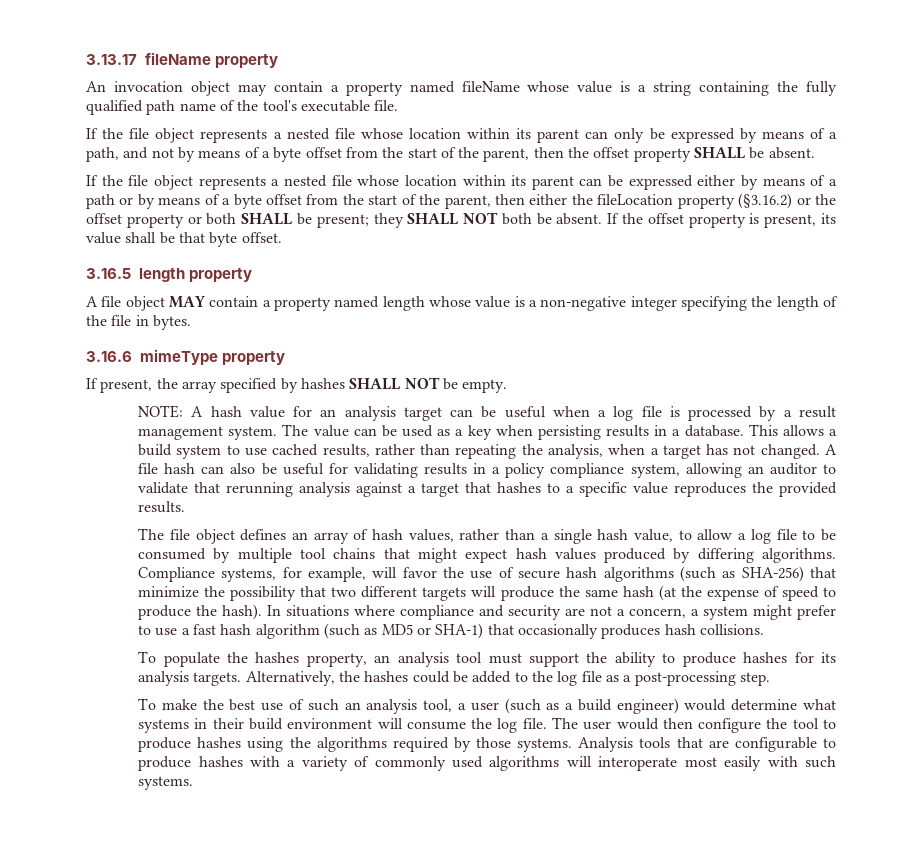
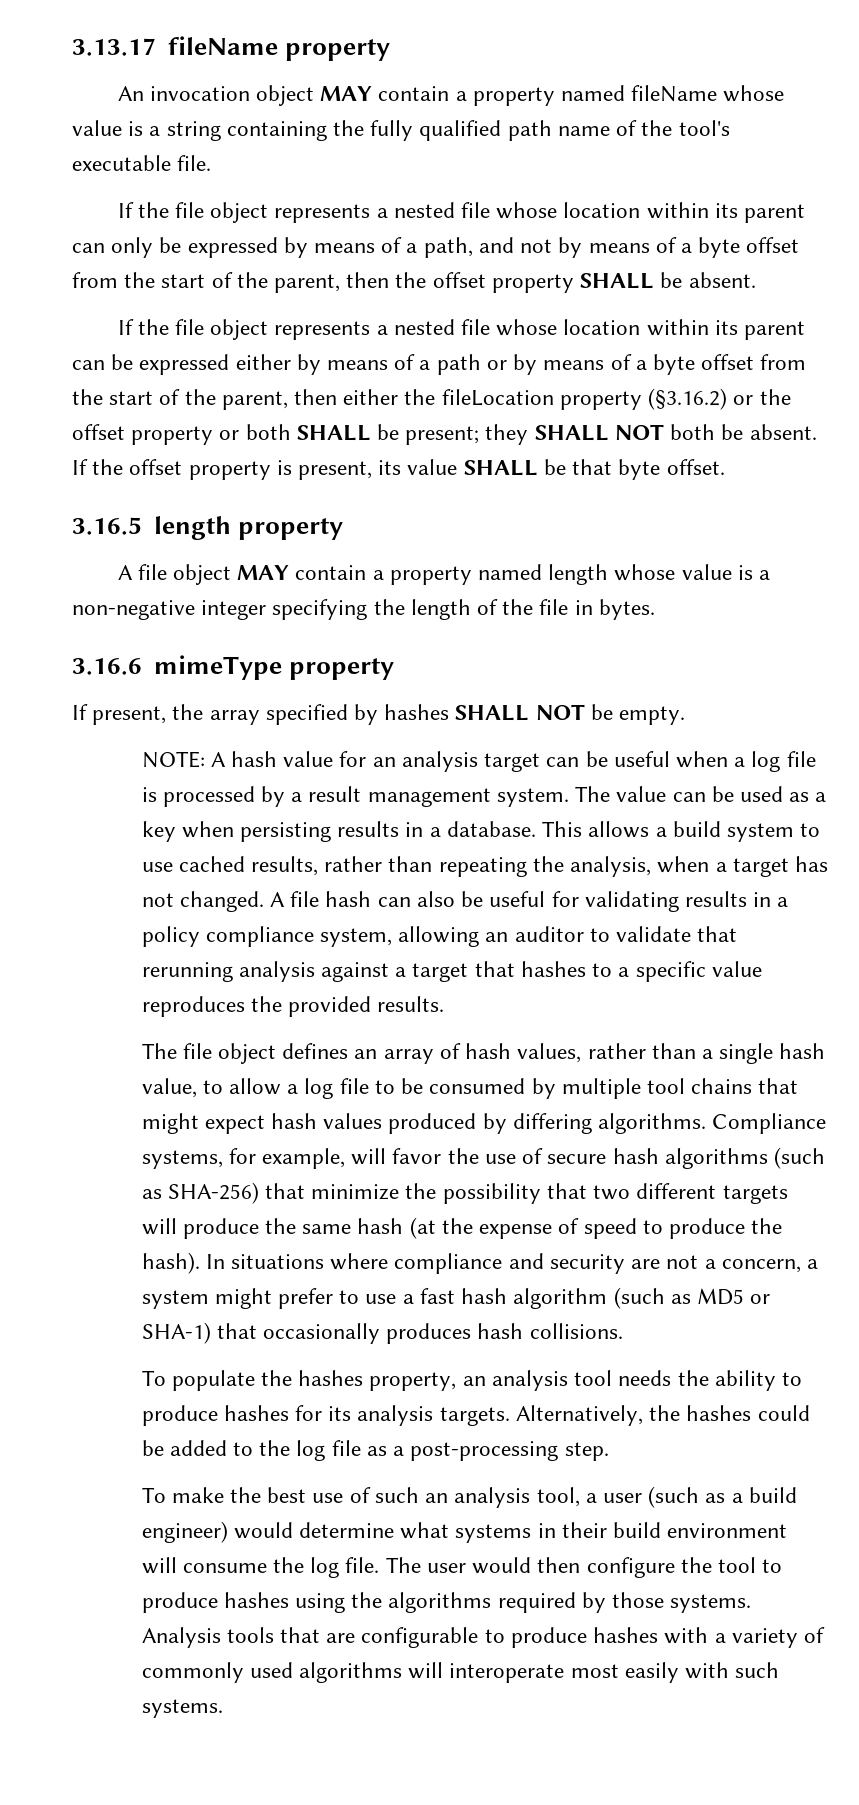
[237,84,267,96] may -> [320,86,373,101] MAY
[125,232,157,243] shall -> [463,460,538,476] SHALL
[488,653,579,667] must support -> [618,1370,672,1386] needs

